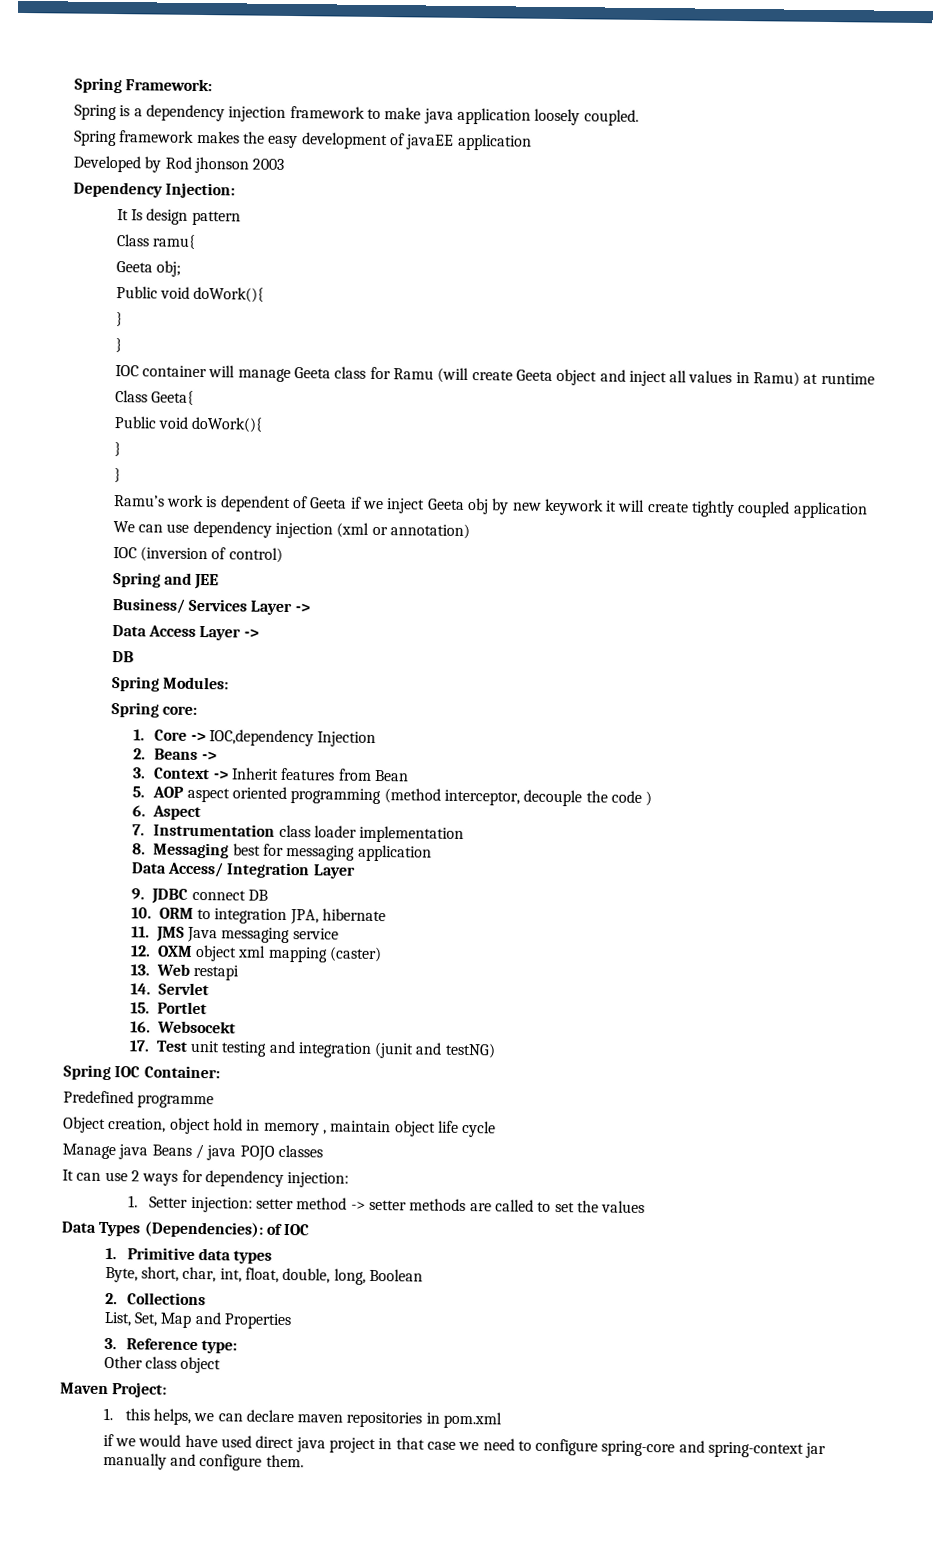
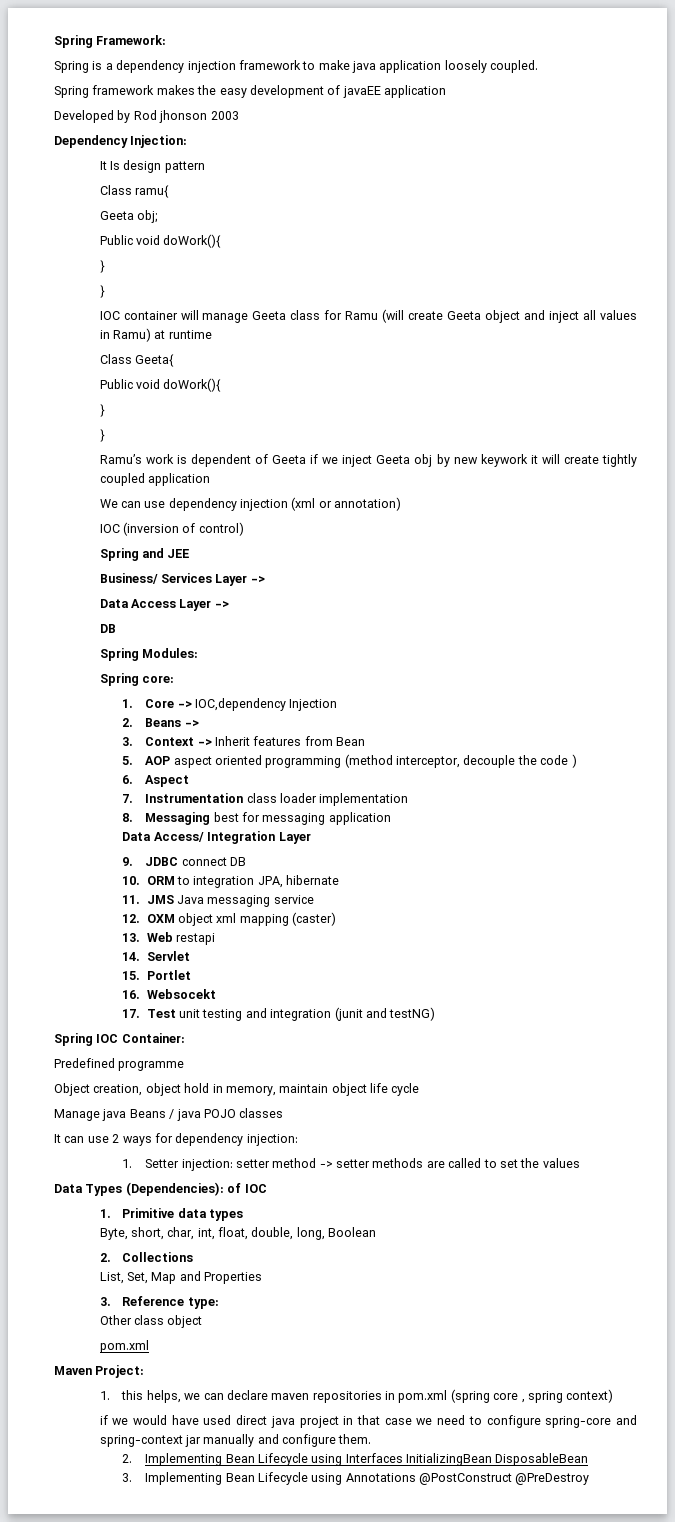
[263,1122,327,1136] memory , -> [225,1086,276,1096] memory,
(222, 1365) none -> [99,1340,149,1353] // pom.xml
(503, 1420) none -> [450,1389,614,1403] (spring core , spring context)
(304, 1461) none -> [122,1453,589,1466] [122,1472,590,1485] // 2. Implementing Bean Lifecycle using Interfaces InitializingBean DisposableBean // 3. Implementing Bean Lifecycle using Annotations @PostConstruct @PreDestroy

